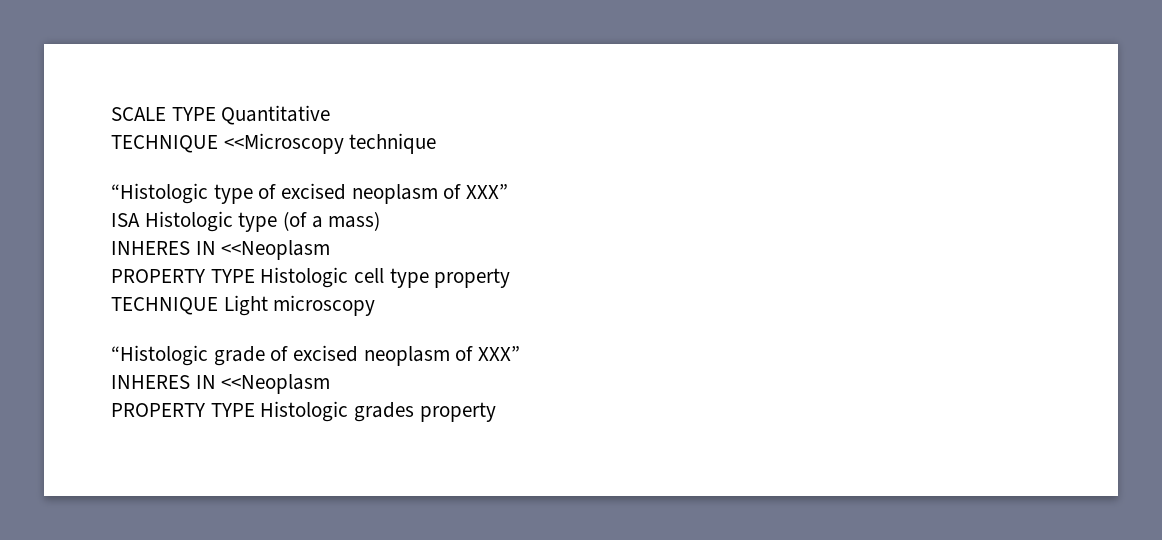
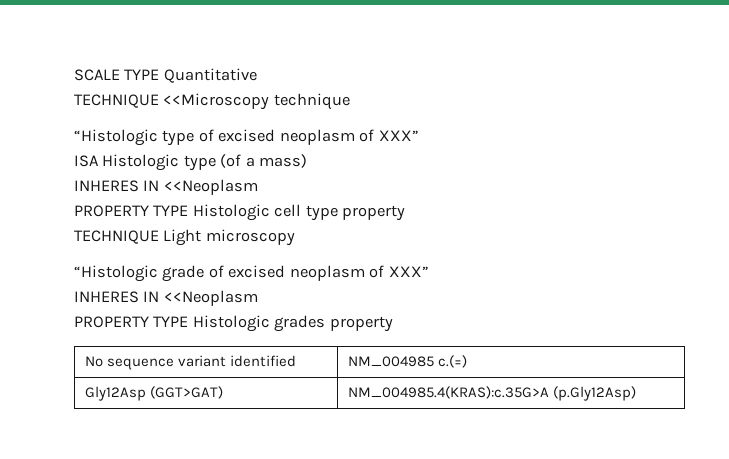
(496, 412) none -> [84,355,297,370] [347,355,468,368] [84,386,224,401] [347,386,637,401] // No sequence variant identified | NM_004985 c.(=) // Gly12Asp (GGT>GAT) | NM_004985.4(KRAS):c.35G>A (p.Gly12Asp)

